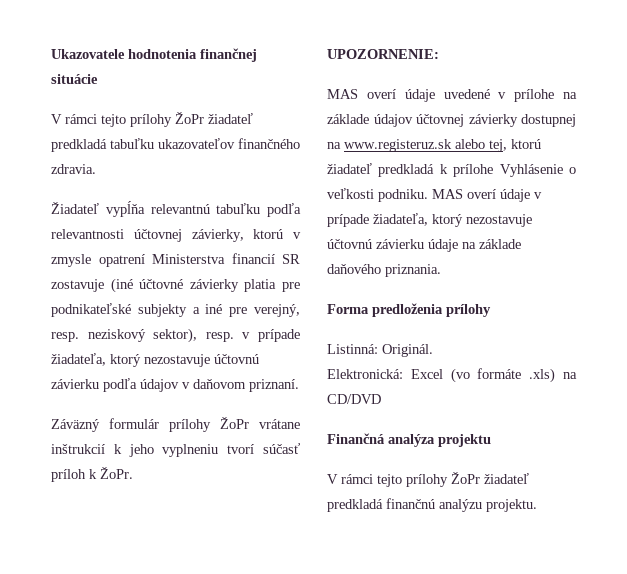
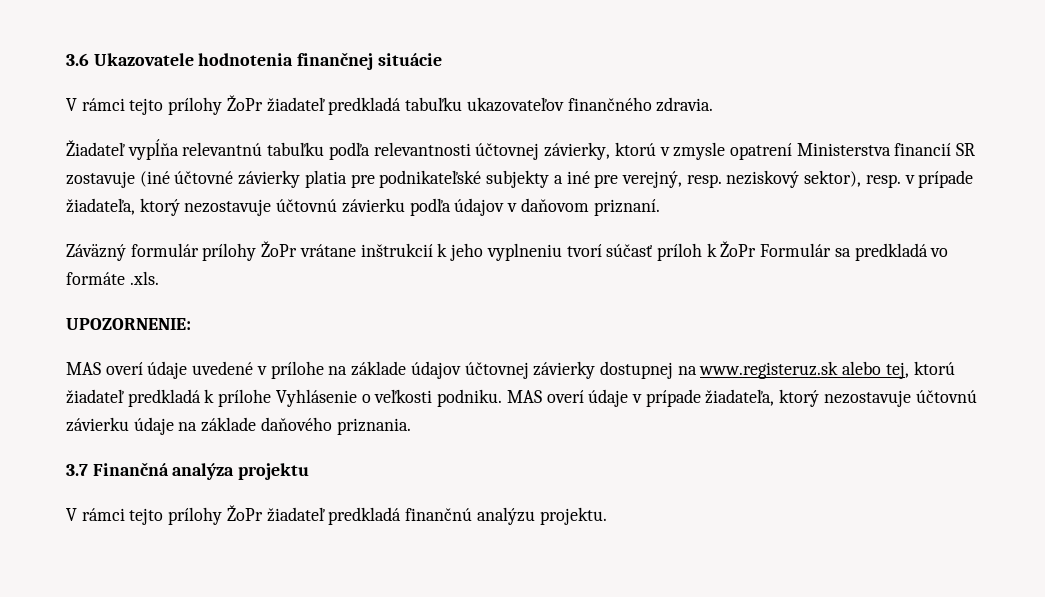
(51, 54) none -> [66,53,89,66] 3.6
[100,467,133,479] ŽoPr. -> [720,241,949,261] [66,271,159,285] ŽoPr Formulár sa predkladá vo formáte .xls.
[327,303,491,317] [327,344,433,357] [327,368,577,383] [327,394,381,404] Forma predloženia prílohy // Listinná: Originál. // Elektronická: Excel (vo formáte .xls) na CD/DVD // -> [66,464,88,476] 3.7

